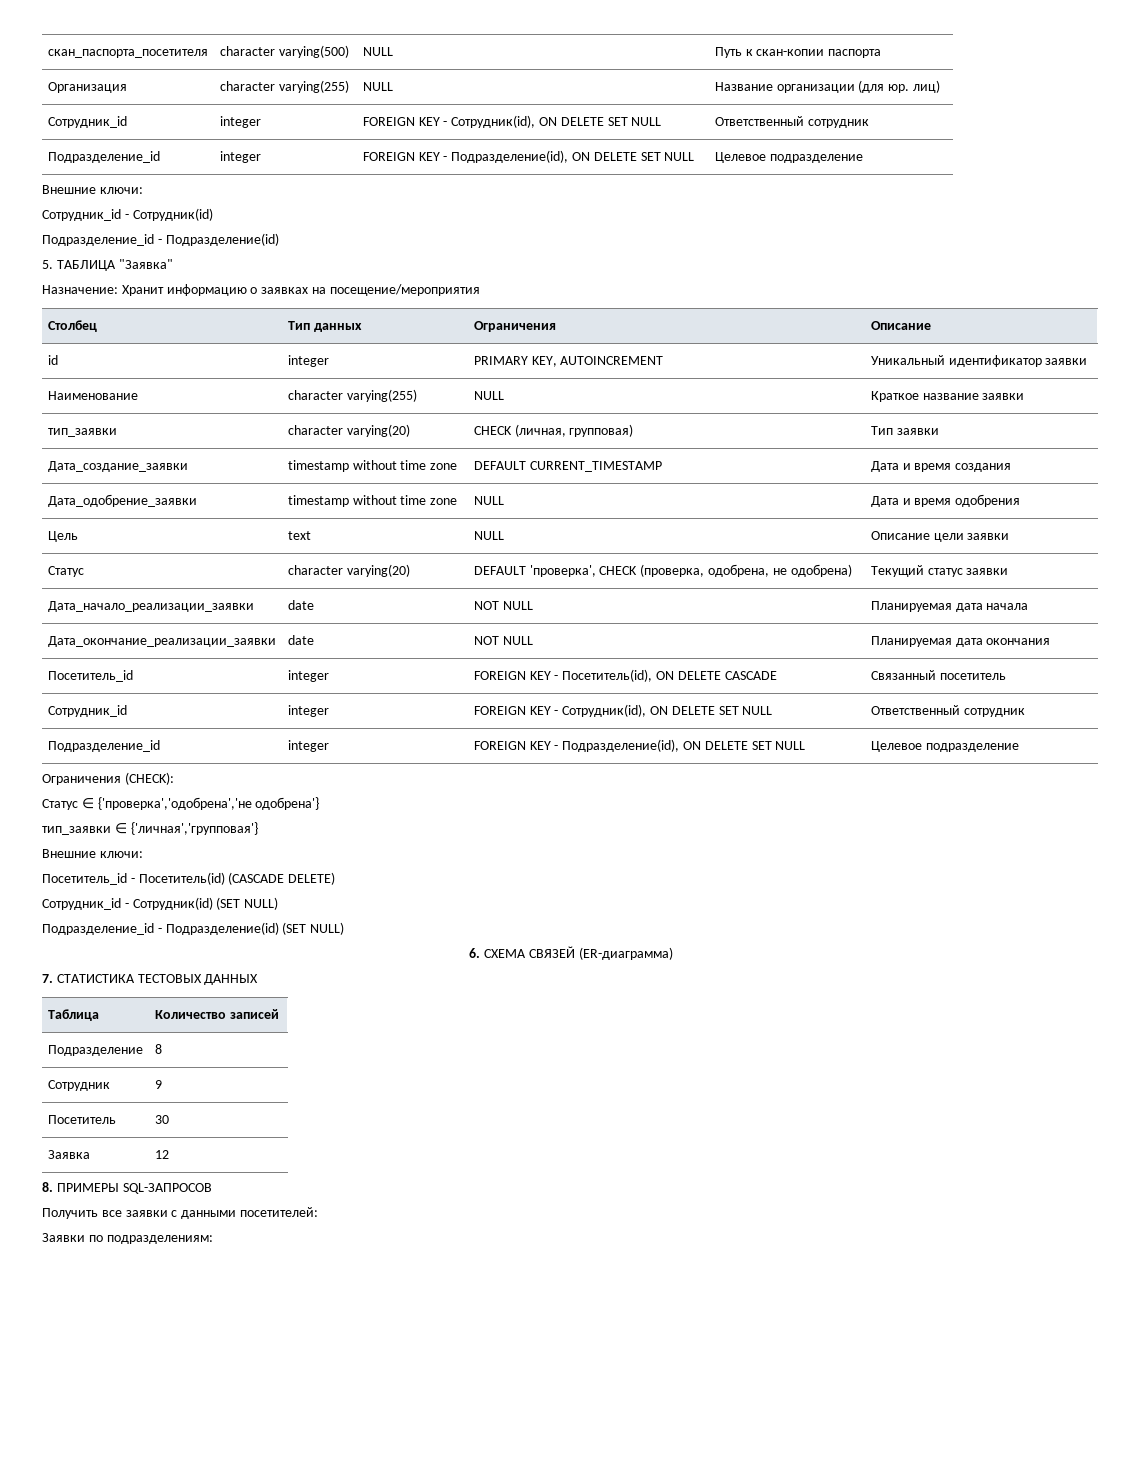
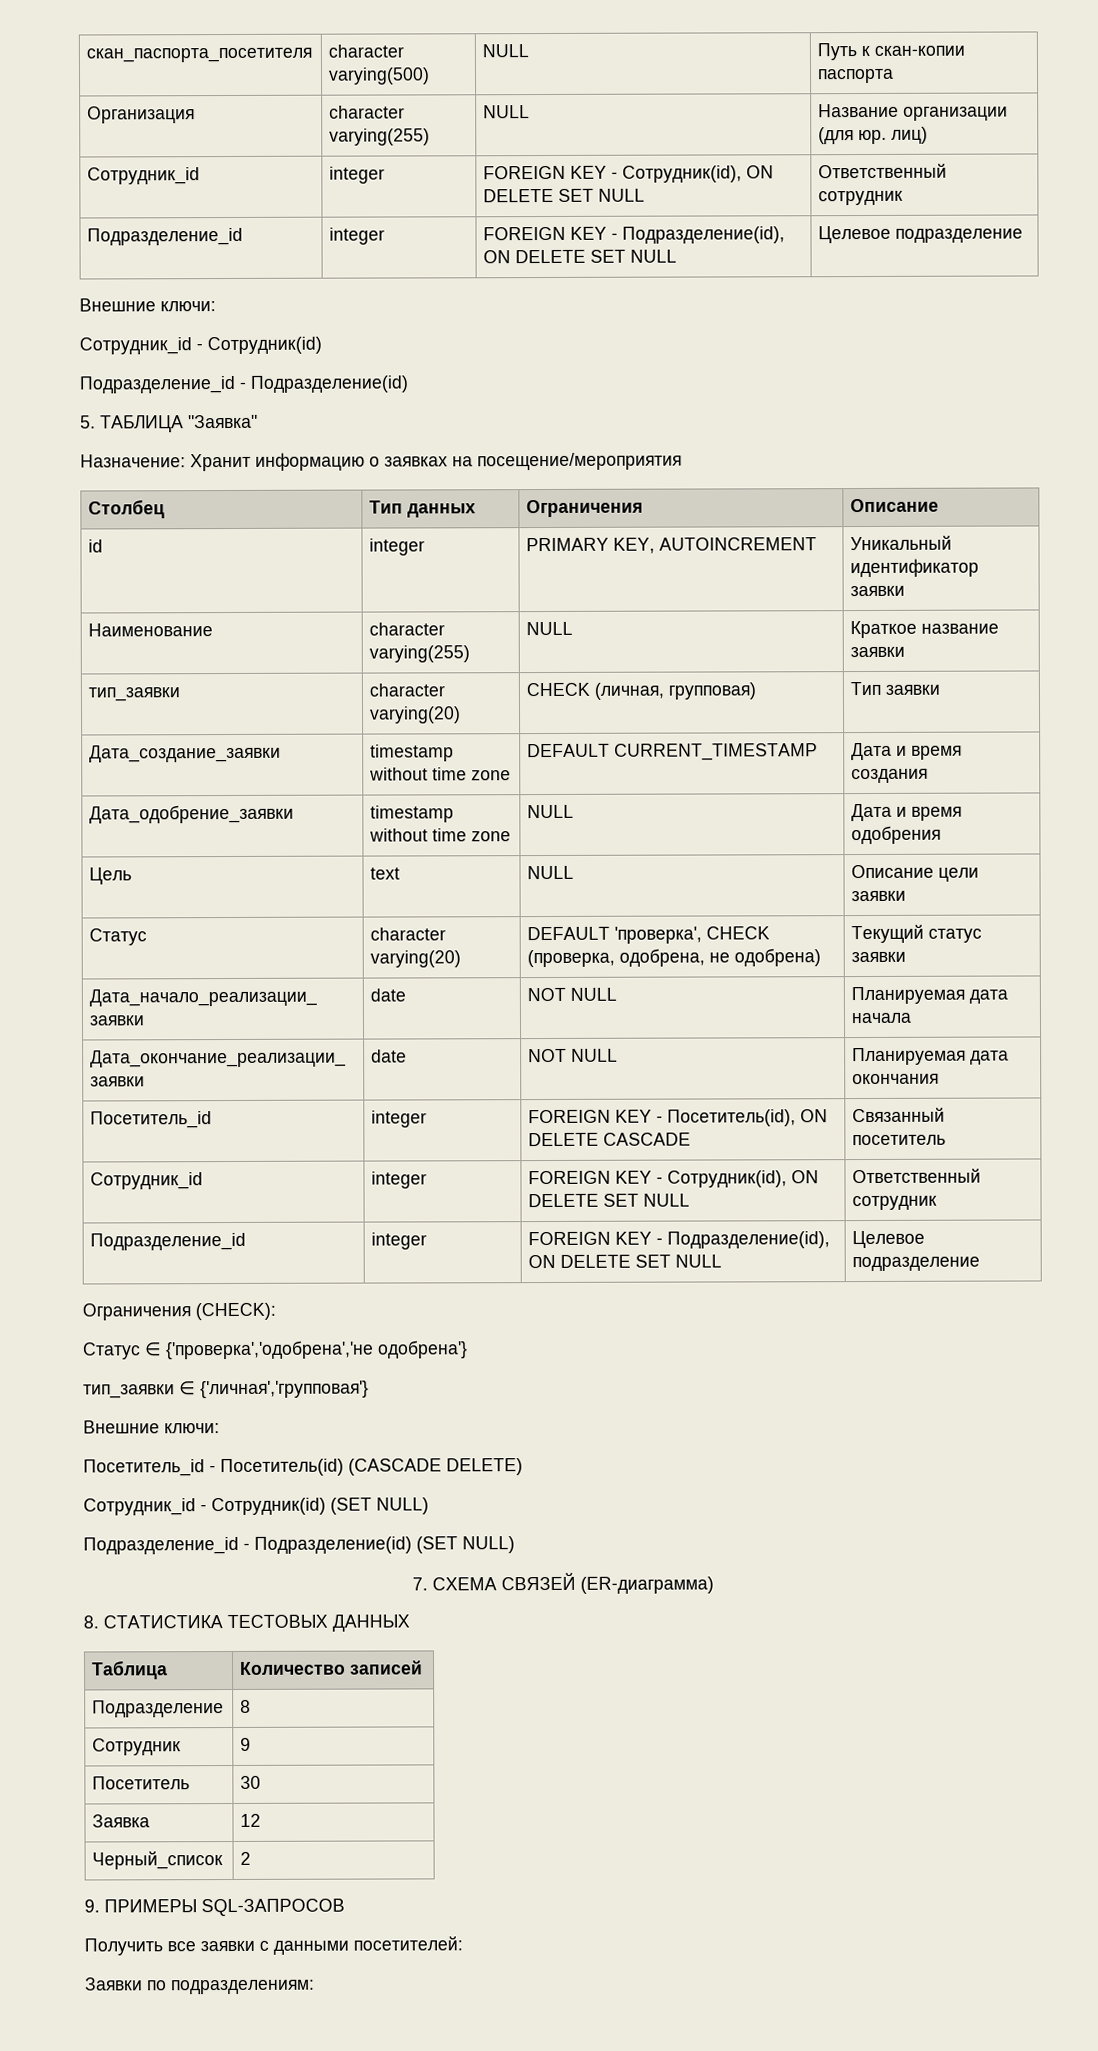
[469,948,481,958] 6. -> [412,1577,428,1591] 7.
[42,974,53,983] 7. -> [83,1615,99,1629] 8.
[42,1182,53,1192] // 8. -> [92,1851,224,1870] [240,1851,252,1865] [84,1899,100,1913] // Черный_список | 2 // 9.

